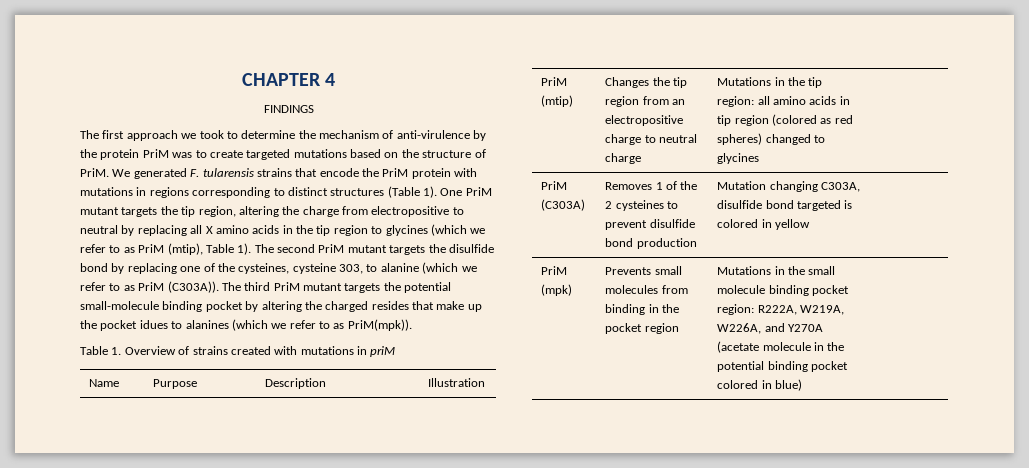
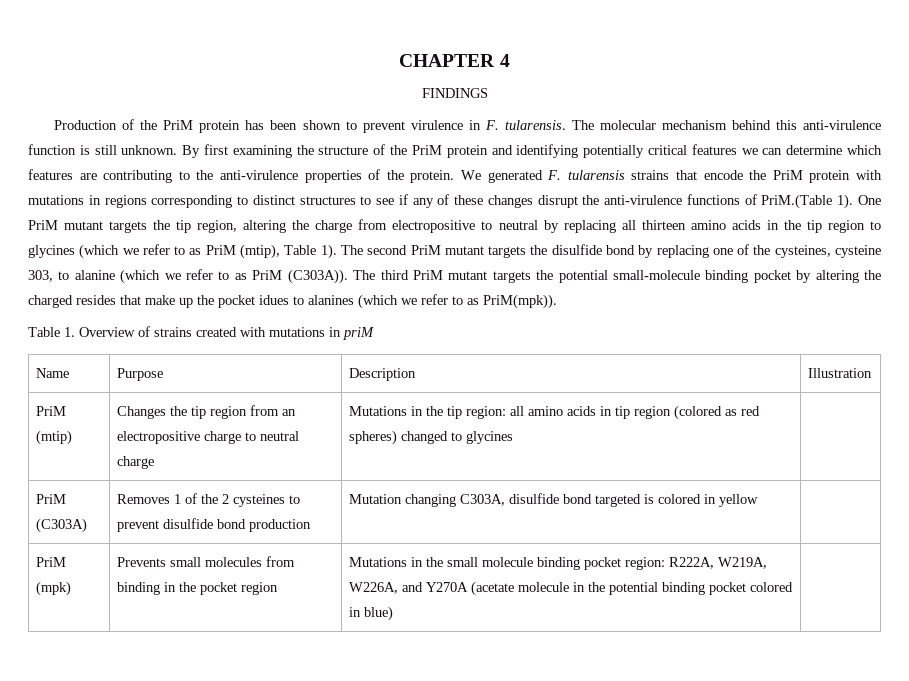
[80,130,487,141] [80,149,486,160] [80,168,109,177] The first approach we took to determine the mechanism of anti-virulence by the protein PriM was to create targeted mutations based on the structure of PriM. -> [54,119,882,133] [28,144,883,158] [28,169,455,183] Production of the PriM protein has been shown to prevent virulence in F. tularensis. The molecular mechanism behind this anti-virulence function is still unknown. By first examining the structure of the PriM protein and identifying potentially critical features we can determine which features are contributing to the anti-virulence properties of the protein.
[387,186,420,198] (Table -> [360,194,833,209] to see if any of these changes disrupt the anti-virulence functions of PriM.(Table
[205,226,213,234] X -> [641,220,686,230] thirteen

